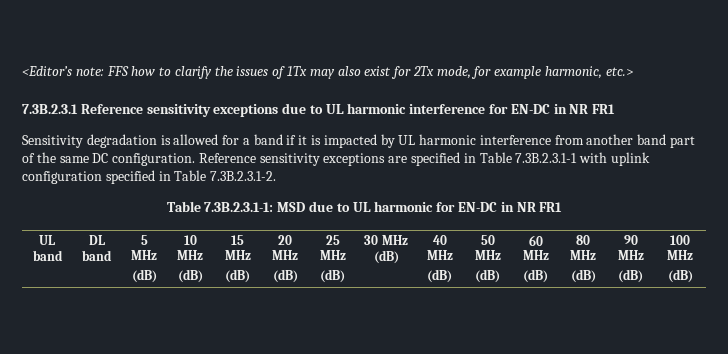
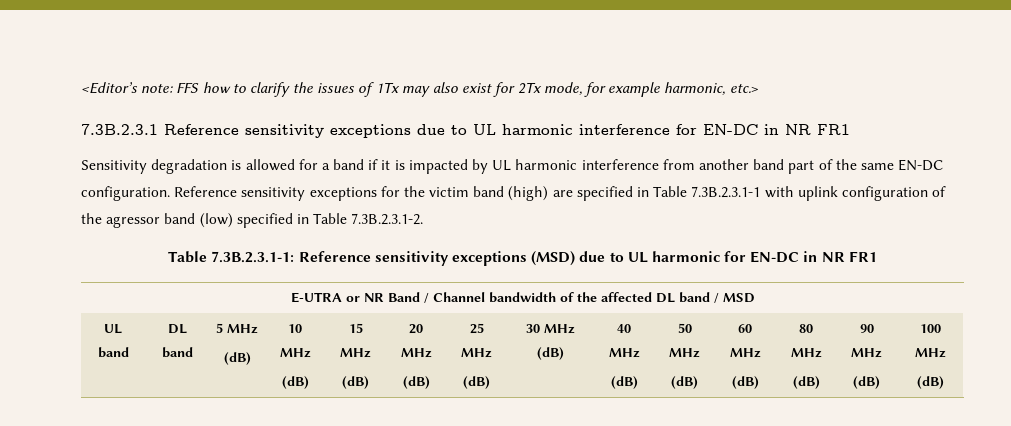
[92,153,109,163] DC -> [898,159,945,171] EN-DC
(386, 159) none -> [380,186,549,201] for the victim band (high)
(102, 177) none -> [932,186,947,197] [81,213,233,228] of the agressor band (low)
[277,202,306,212] MSD -> [298,251,576,266] Reference sensitivity exceptions (MSD)
(563, 207) none -> [290,292,755,303] // E-UTRA or NR Band / Channel bandwidth of the affected DL band / MSD

